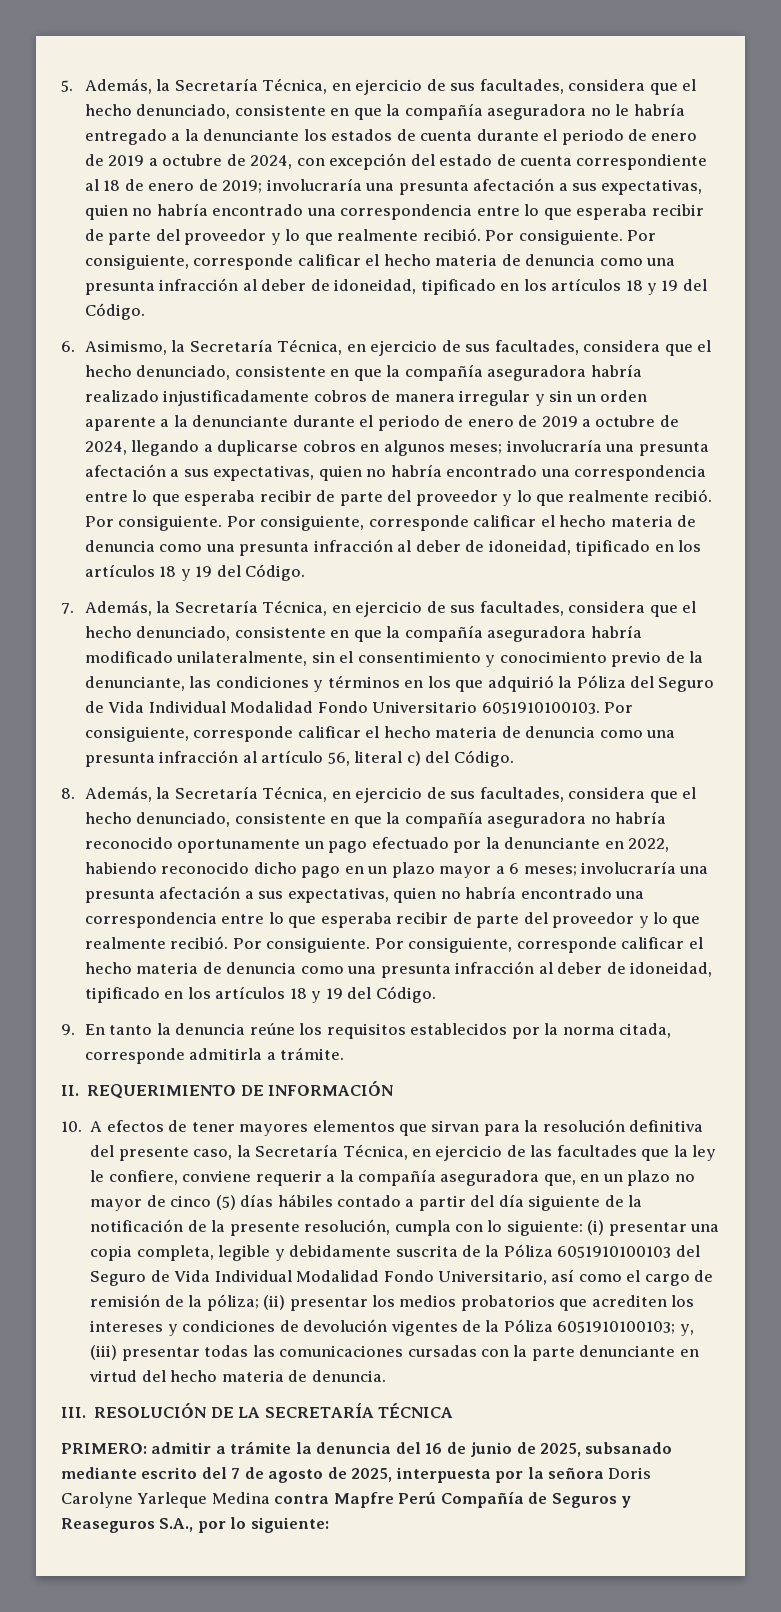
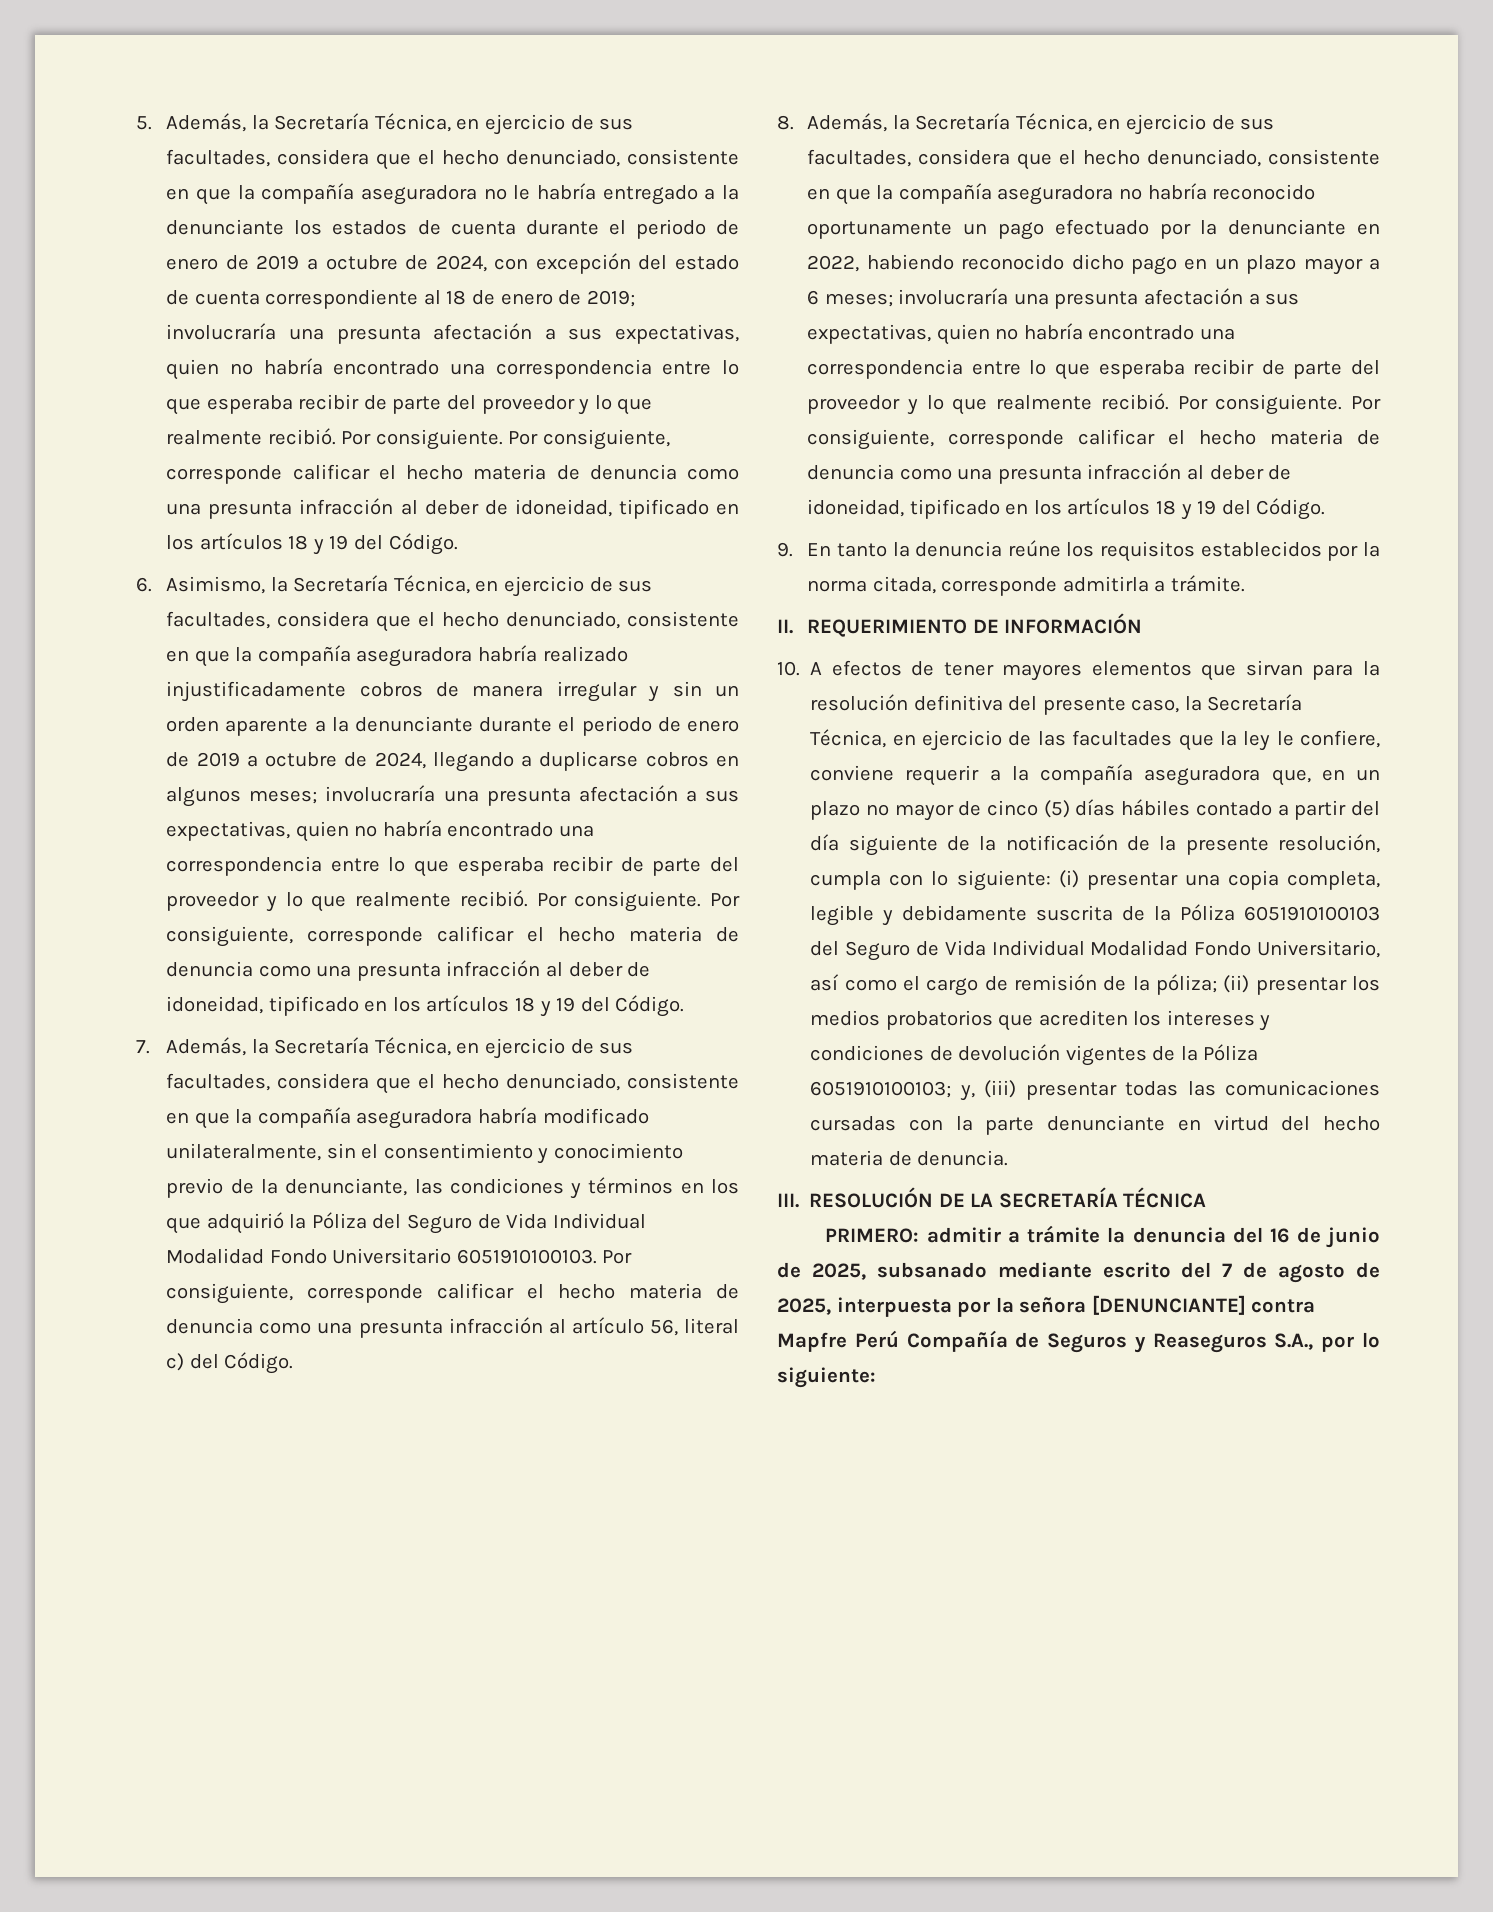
[608,1467,652,1479] [61,1492,270,1508] Doris Carolyne Yarleque Medina -> [1091,1295,1246,1315] [DENUNCIANTE]

